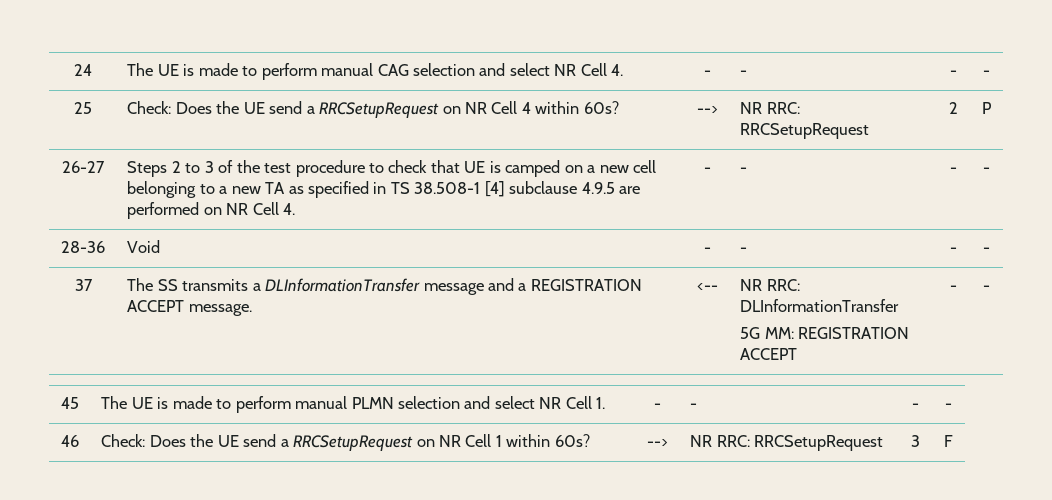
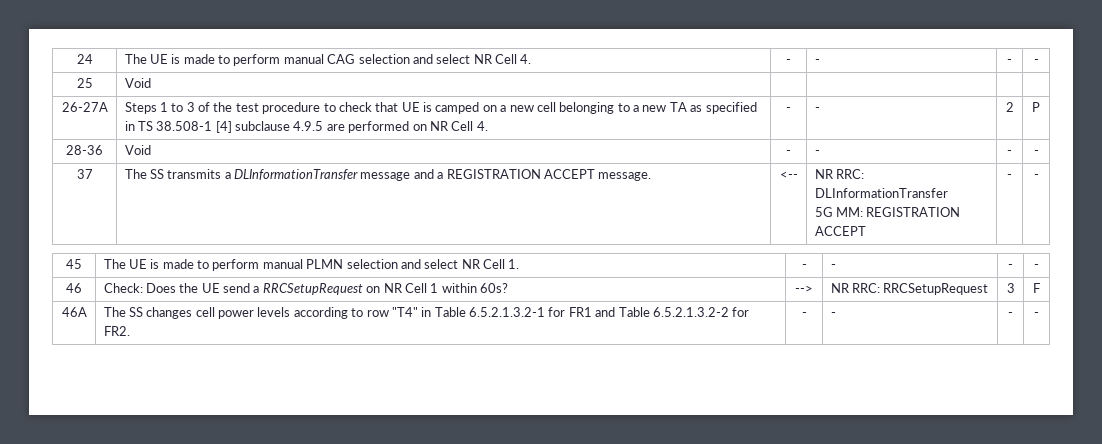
[127,101,619,118] [696,106,718,114] [740,102,800,114] [740,123,870,139] [948,102,958,114] [981,102,992,114] [62,161,105,173] Check: Does the UE send a RRCSetupRequest on NR Cell 4 within 60s? | --> | NR RRC: RRCSetupRequest | 2 | P // 26-27 -> [124,78,151,88] [61,102,108,112] Void | | | | // 26-27A
[171,161,181,173] 2 -> [159,102,168,112] 1
[949,167,957,173] [982,167,990,173] - | - -> [1005,102,1014,112] [1032,102,1040,112] 2 | P
(953, 441) none -> [61,307,87,317] [103,307,750,319] [103,326,130,336] [801,312,807,317] [830,312,836,317] [1008,312,1013,317] [1034,312,1039,317] // 46A | The SS changes cell power levels according to row "T4" in Table 6.5.2.1.3.2-1 for FR1 and Table 6.5.2.1.3.2-2 for FR2. | - | - | - | -

